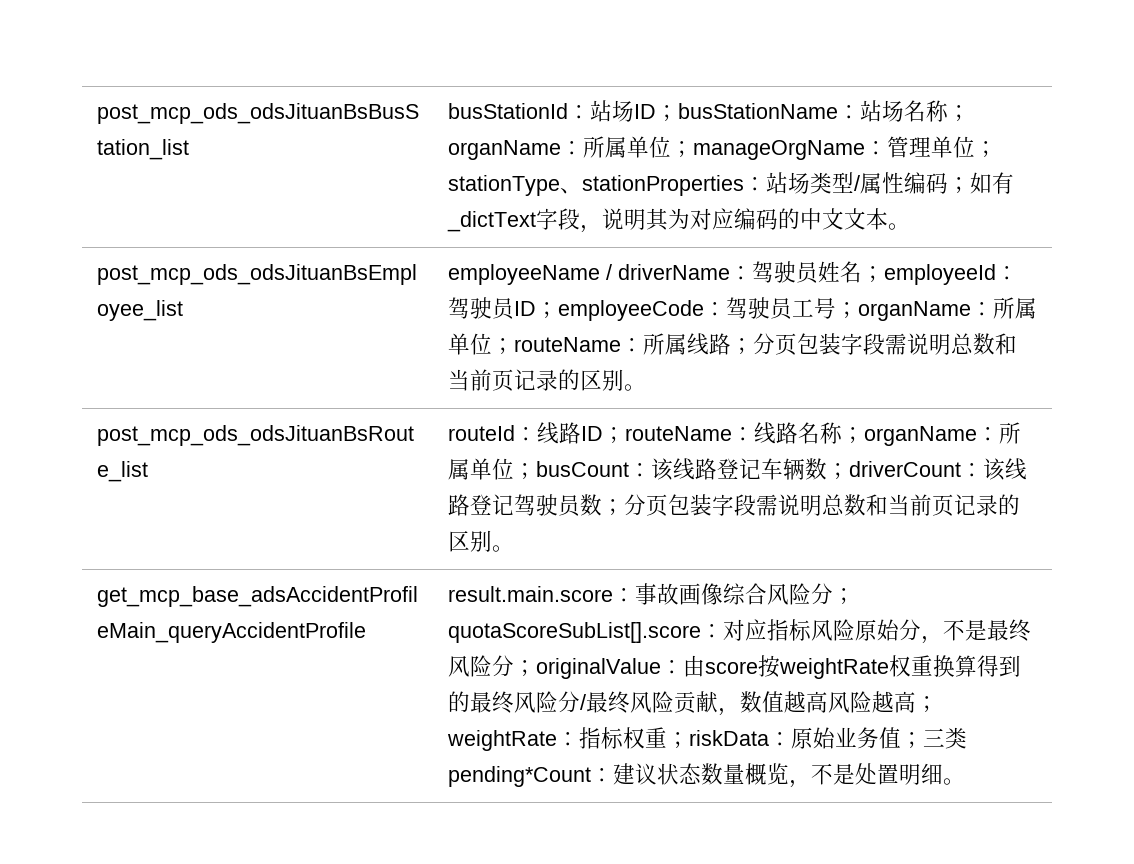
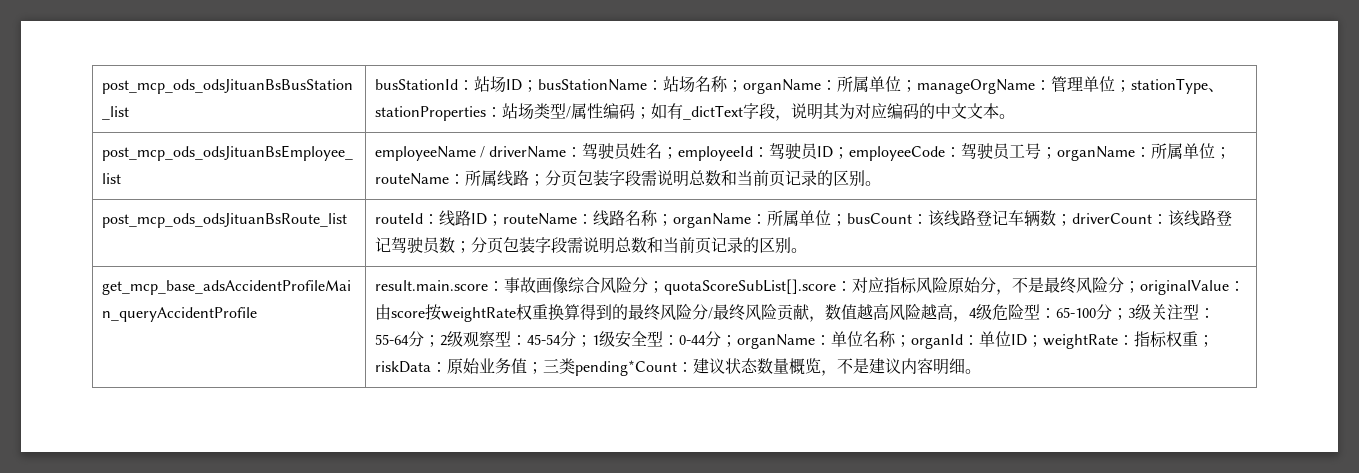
(916, 702) none -> [952,304,1215,322] [374,331,1027,349] ，4级危险型：65-100分；3级关注型：55-64分；2级观察型：45-54分；1级安全型：0-44分；organName：单位名称；organId：单位ID
[854,763,899,785] 处置 -> [868,358,933,374] 建议内容

